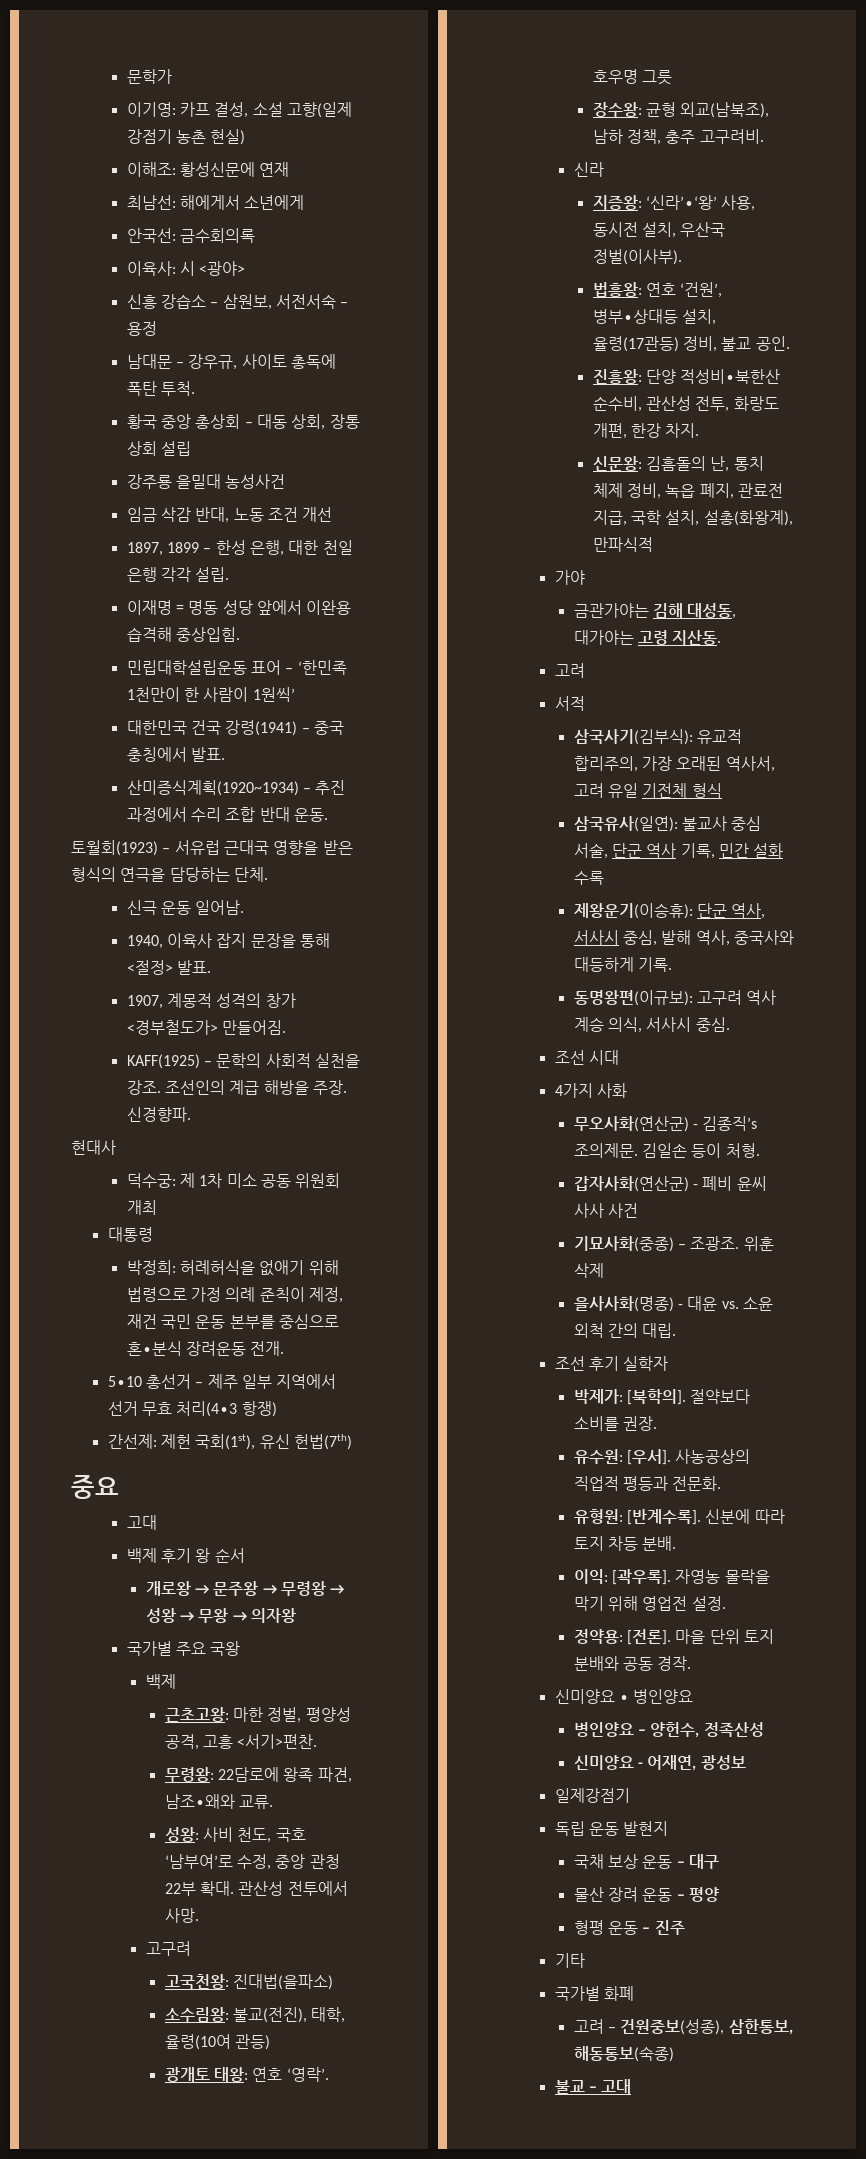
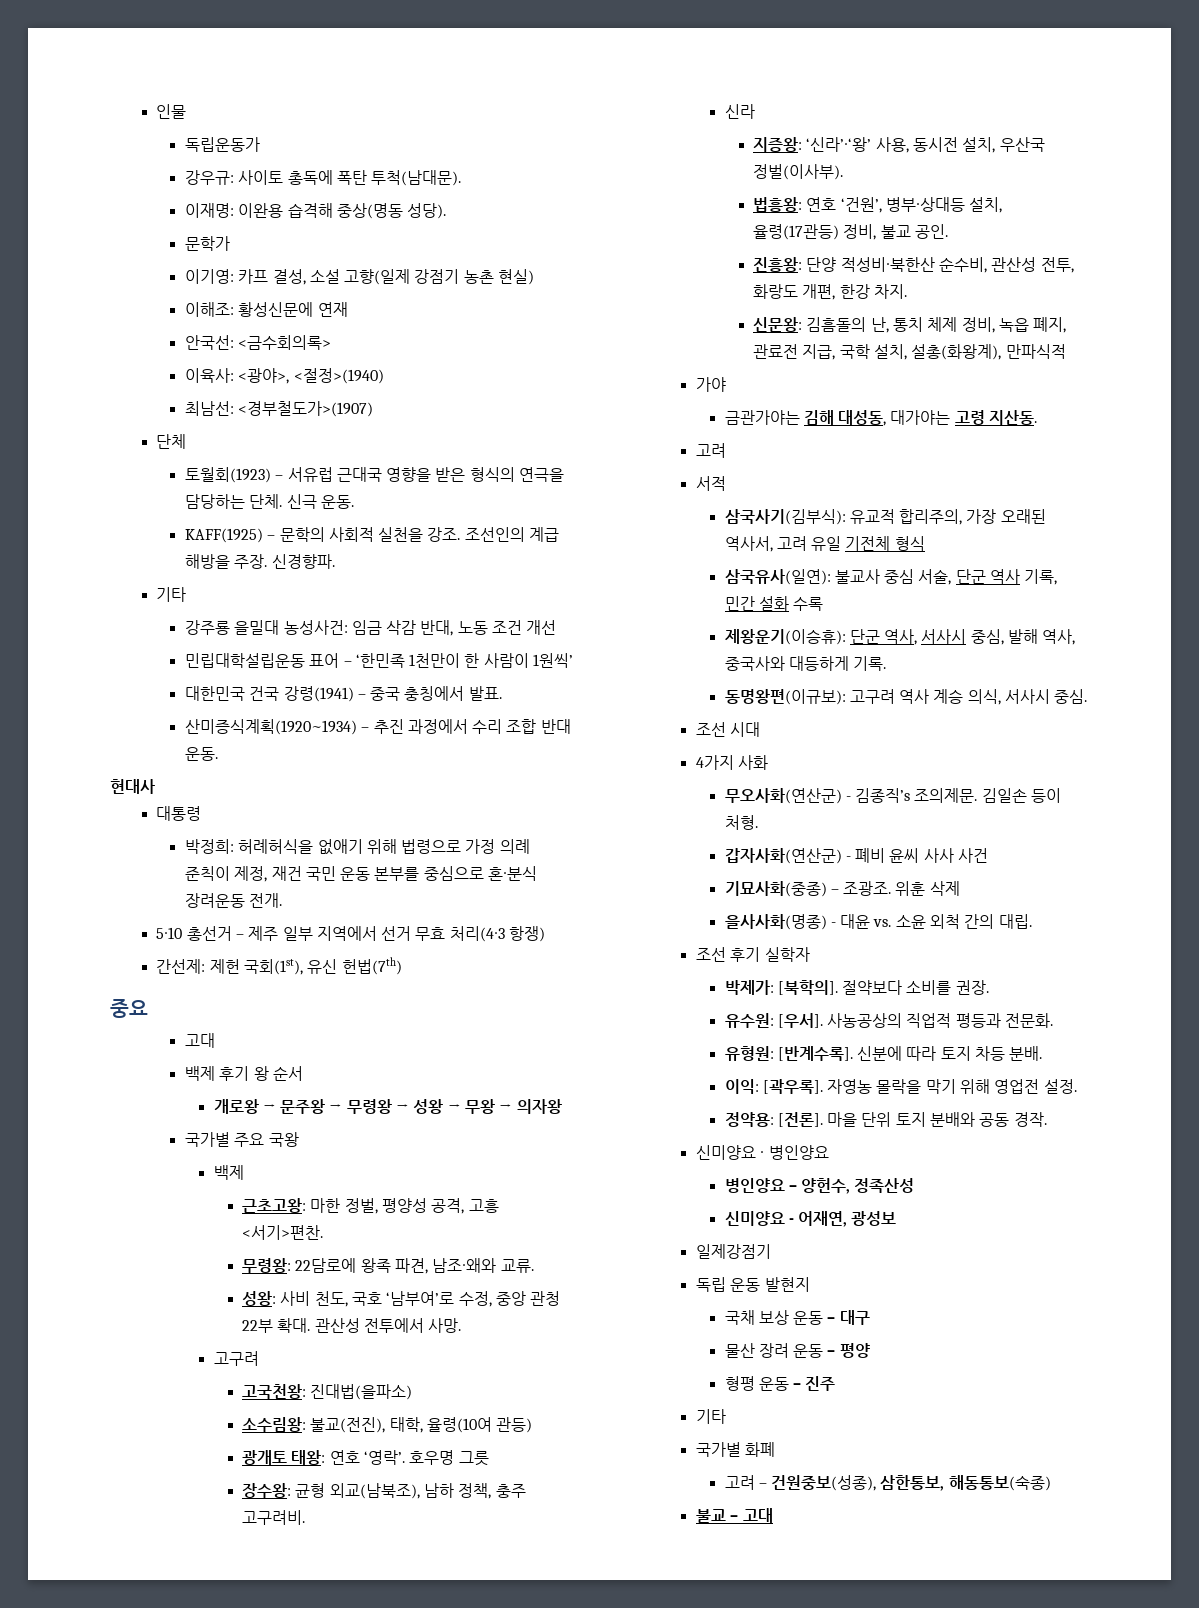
(126, 76) none -> [156,104,187,119] [184,137,260,152] [184,170,462,186] [184,203,447,219] 인물 // 독립운동가 // 강우규: 사이토 총독에 폭탄 투척(남대문). // 이재명: 이완용 습격해 중상(명동 성당). //
[126,195,305,210] // 최남선: 해에게서 소년에게 -> (348, 309) none
[179,228,255,243] 금수회의록 -> [238,335,332,350] <금수회의록>
[179,261,246,276] [126,294,349,310] [126,321,157,336] [126,354,336,370] [126,381,195,396] [126,414,360,430] [126,441,191,456] 시 <광야> // 신흥 강습소 – 삼원보, 서전서숙 – 용정 // 남대문 – 강우규, 사이토 총독에 폭탄 투척. // 황국 중앙 총상회 – 대동 상회, 장통 상회 설립 -> [238,368,384,384] [184,401,374,417] [156,434,187,449] [184,467,565,483] [184,494,354,509] [184,527,560,543] [184,554,335,569] [156,587,187,602] <광야>, <절정>(1940) // 최남선: <경부철도가>(1907) // 단체 // 토월회(1923) – 서유럽 근대국 영향을 받은 형식의 연극을 담당하는 단체. 신극 운동. // KAFF(1925) – 문학의 사회적 실천을 강조. 조선인의 계급 해방을 주장. 신경향파. // 기타
[225,474,286,489] 농성사건 // -> [283,620,348,635] 농성사건:
[126,540,353,556] [126,567,230,582] [126,600,352,615] [126,627,240,642] // 1897, 1899 – 한성 은행, 대한 천일 은행 각각 설립. // 이재명 = 명동 성당 앞에서 이완용 습격해 중상입힘. -> (557, 627) none
[71,840,353,856] [71,867,268,882] [126,900,245,915] [126,933,330,949] [126,960,211,975] [126,993,296,1009] [126,1020,286,1035] [126,1053,360,1069] [126,1080,347,1095] [126,1107,191,1122] [71,1140,116,1155] [126,1173,341,1188] [126,1200,157,1215] 토월회(1923) – 서유럽 근대국 영향을 받은 형식의 연극을 담당하는 단체. // 신극 운동 일어남. // 1940, 이육사 잡지 문장을 통해 <절정> 발표. // 1907, 계몽적 성격의 창가 <경부철도가> 만들어짐. // KAFF(1925) – 문학의 사회적 실천을 강조. 조선인의 계급 해방을 주장. 신경향파. // 현대사 // 덕수궁: 제 1차 미소 공동 위원회 개최 -> [110,779,155,794] 현대사

